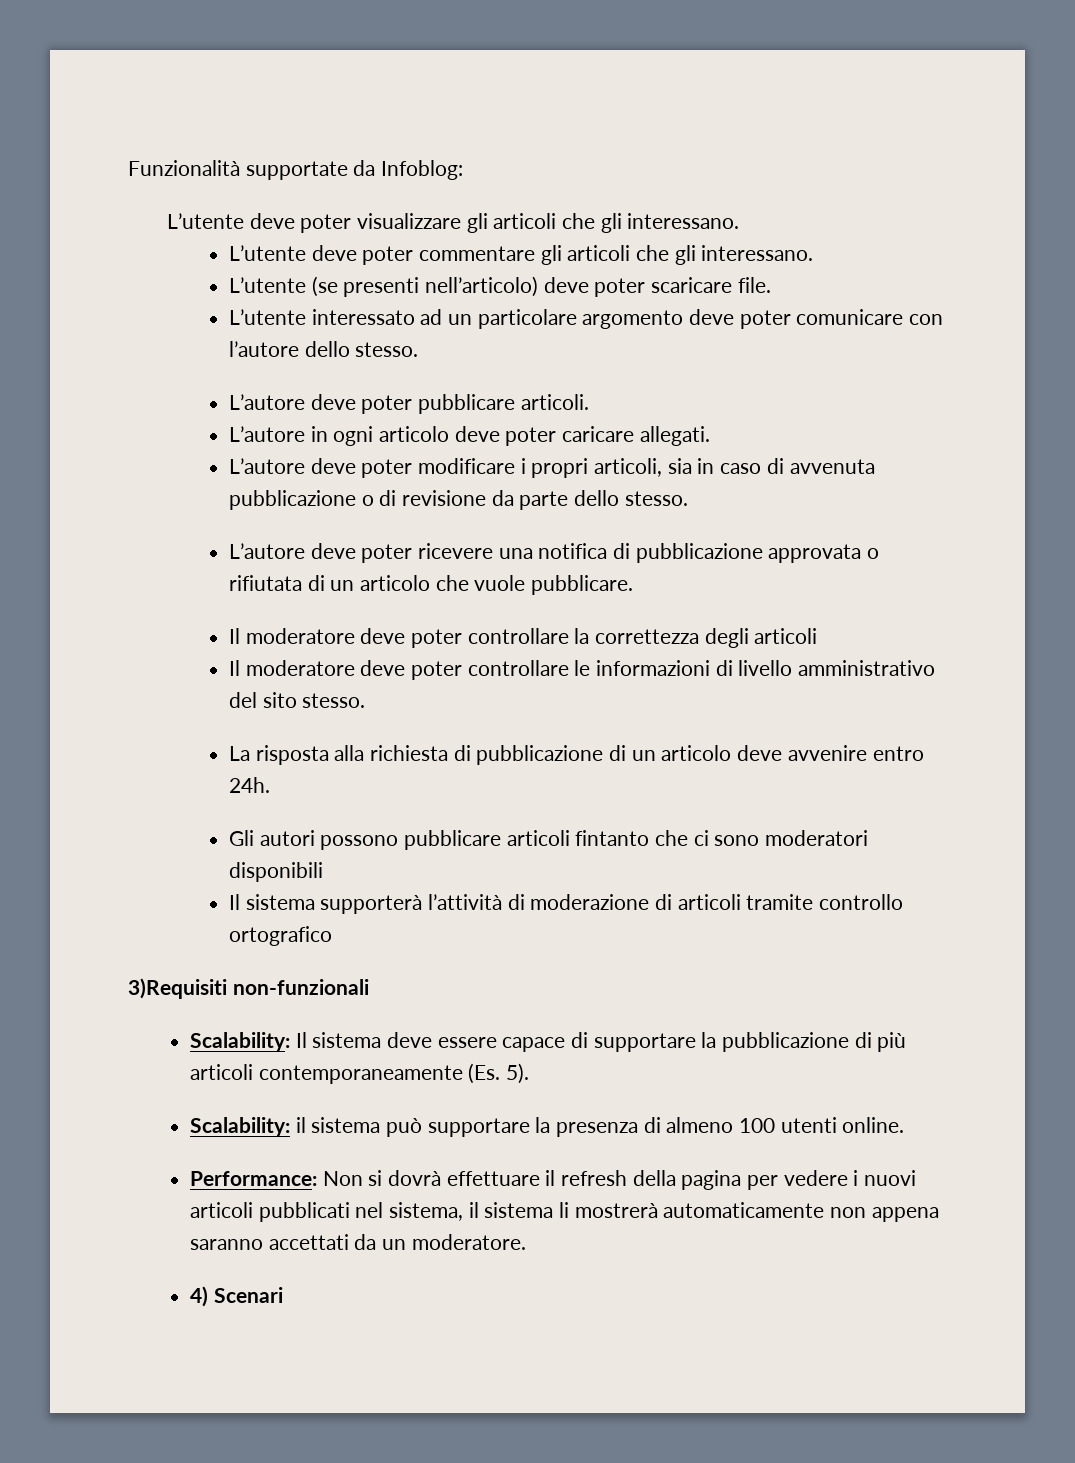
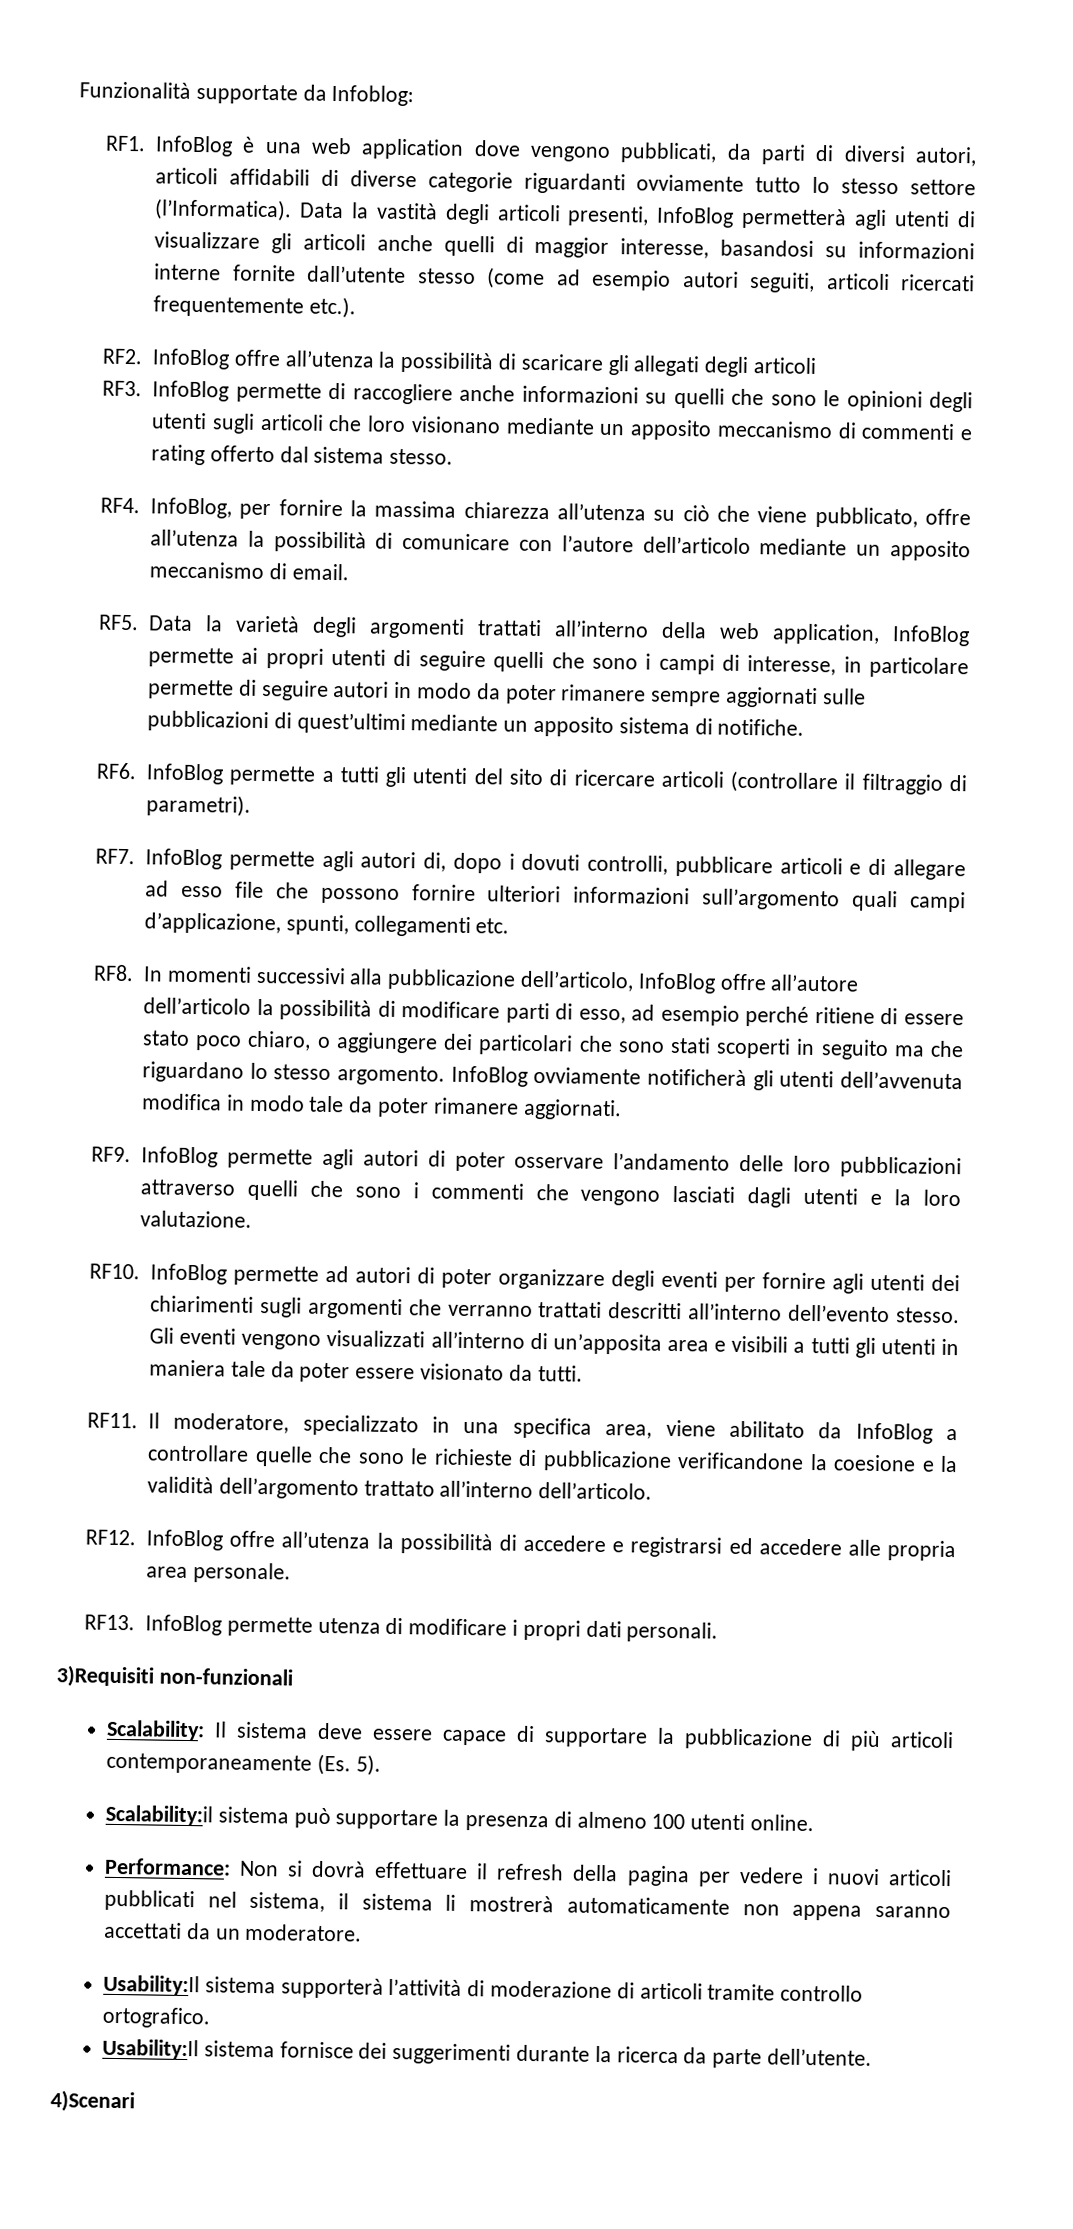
[167,213,740,233] [229,245,814,265] [229,276,771,297] [229,309,944,329] [229,341,419,357] [229,394,589,414] [229,426,710,446] [229,458,875,478] [229,490,688,510] [229,543,880,563] [229,575,634,595] [229,628,818,648] [229,660,936,680] [229,692,366,708] [229,745,924,765] [229,777,271,793] [229,830,869,850] [229,862,324,882] [229,894,904,914] [229,926,333,946] L’utente deve poter visualizzare gli articoli che gli interessano. // L’utente deve poter commentare gli articoli che gli interessano. // L’utente (se presenti nell’articolo) deve poter scaricare file. // L’utente interessato ad un particolare argomento deve poter comunicare con l’autore dello stesso. // L’autore deve poter pubblicare articoli. // L’autore in ogni articolo deve poter caricare allegati. // L’autore deve poter modificare i propri articoli, sia in caso di avvenuta pubblicazione o di revisione da parte dello stesso. // L’autore deve poter ricevere una notifica di pubblicazione approvata o rifiutata di un articolo che vuole pubblicare. // Il moderatore deve poter controllare la correttezza degli articoli // Il moderatore deve poter controllare le informazioni di livello amministrativo del sito stesso. // La risposta alla richiesta di pubblicazione di un articolo deve avvenire entro 24h. // Gli autori possono pubblicare articoli fintanto che ci sono moderatori disponibili // Il sistema supporterà l’attività di moderazione di articoli tramite controllo ortografico -> [105,135,977,167] [154,167,977,196] [153,198,976,230] [153,231,976,260] [153,263,975,293] [152,295,356,319] [102,348,817,377] [102,380,974,413] [150,412,973,441] [150,444,454,466] [100,497,971,529] [149,529,972,562] [148,561,349,581] [98,614,970,647] [147,647,970,679] [146,679,866,709] [146,710,805,738] [96,762,967,795] [145,794,251,817] [95,848,966,881] [144,880,967,913] [143,912,510,938] [93,964,860,994] [142,997,965,1027] [141,1030,964,1061] [141,1061,964,1091] [141,1093,622,1121] [91,1146,963,1179] [139,1179,962,1208] [139,1210,252,1228] [89,1263,961,1294] [149,1295,960,1324] [148,1327,959,1358] [148,1359,583,1383] [87,1412,958,1444] [146,1444,959,1473] [146,1476,653,1500] [85,1529,956,1562] [145,1562,291,1584] [84,1614,719,1643] RF1. InfoBlog è una web application dove vengono pubblicati, da parti di diversi autori, articoli affidabili di diverse categorie riguardanti ovviamente tutto lo stesso settore (l’Informatica). Data la vastità degli articoli presenti, InfoBlog permetterà agli utenti di visualizzare gli articoli anche quelli di maggior interesse, basandosi su informazioni interne fornite dall’utente stesso (come ad esempio autori seguiti, articoli ricercati frequentemente etc.). // RF2. InfoBlog offre all’utenza la possibilità di scaricare gli allegati degli articoli // RF3. InfoBlog permette di raccogliere anche informazioni su quelli che sono le opinioni degli utenti sugli articoli che loro visionano mediante un apposito meccanismo di commenti e rating offerto dal sistema stesso. // RF4. InfoBlog, per fornire la massima chiarezza all’utenza su ciò che viene pubblicato, offre all’utenza la possibilità di comunicare con l’autore dell’articolo mediante un apposito meccanismo di email. // RF5. Data la varietà degli argomenti trattati all’interno della web application, InfoBlog permette ai propri utenti di seguire quelli che sono i campi di interesse, in particolare permette di seguire autori in modo da poter rimanere sempre aggiornati sulle pubblicazioni di quest’ultimi mediante un apposito sistema di notifiche. // RF6. InfoBlog permette a tutti gli utenti del sito di ricercare articoli (controllare il filtraggio di parametri). // RF7. InfoBlog permette agli autori di, dopo i dovuti controlli, pubblicare articoli e di allegare ad esso file che possono fornire ulteriori informazioni sull’argomento quali campi d’applicazione, spunti, collegamenti etc. // RF8. In momenti successivi alla pubblicazione dell’articolo, InfoBlog offre all’autore dell’articolo la possibilità di modificare parti di esso, ad esempio perché ritiene di essere stato poco chiaro, o aggiungere dei particolari che sono stati scoperti in seguito ma che riguardano lo stesso argomento. InfoBlog ovviamente notificherà gli utenti dell’avvenuta modifica in modo tale da poter rimanere aggiornati. // RF9. InfoBlog permette agli autori di poter osservare l’andamento delle loro pubblicazioni attraverso quelli che sono i commenti che vengono lasciati dagli utenti e la loro valutazione. // RF10. InfoBlog permette ad autori di poter organizzare degli eventi per fornire agli utenti dei chiarimenti sugli argomenti che verranno trattati descritti all’interno dell’evento stesso. Gli eventi vengono visualizzati all’interno di un’apposita area e visibili a tutti gli utenti in maniera tale da poter essere visionato da tutti. // RF11. Il moderatore, specializzato in una specifica area, viene abilitato da InfoBlog a controllare quelle che sono le richieste di pubblicazione verificandone la coesione e la validità dell’argomento trattato all’interno dell’articolo. // RF12. InfoBlog offre all’utenza la possibilità di accedere e registrarsi ed accedere alle propria area personale. // RF13. InfoBlog permette utenza di modificare i propri dati personali.
[190,1117,306,1137] Scalability: il -> [104,1804,213,1826] Scalability:il
[190,1286,283,1307] 4) Scenari -> [102,1974,864,2002] [101,2006,211,2029] [101,2038,872,2069] [50,2090,135,2113] Usability:Il sistema supporterà l’attività di moderazione di articoli tramite controllo ortografico. // Usability:Il sistema fornisce dei suggerimenti durante la ricerca da parte dell’utente. // 4)Scenari

